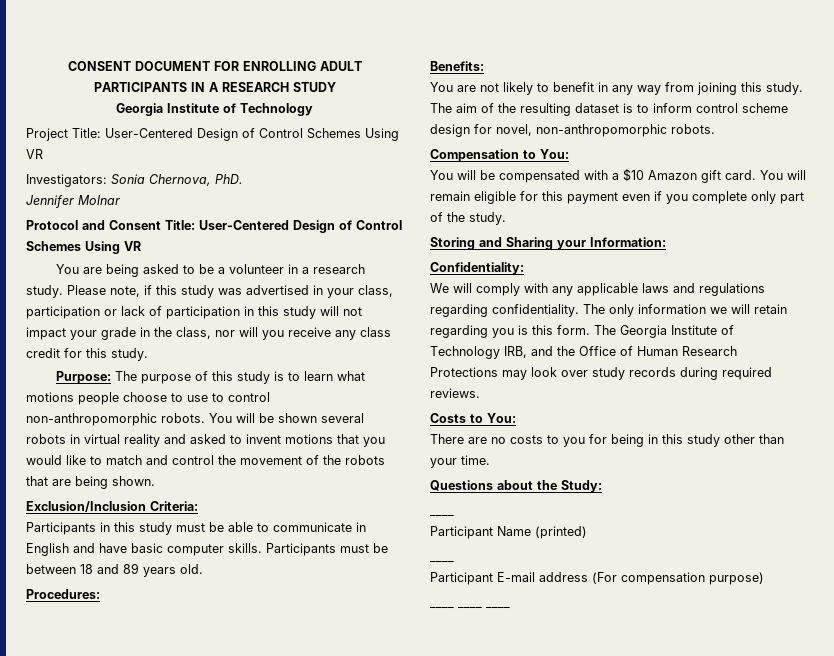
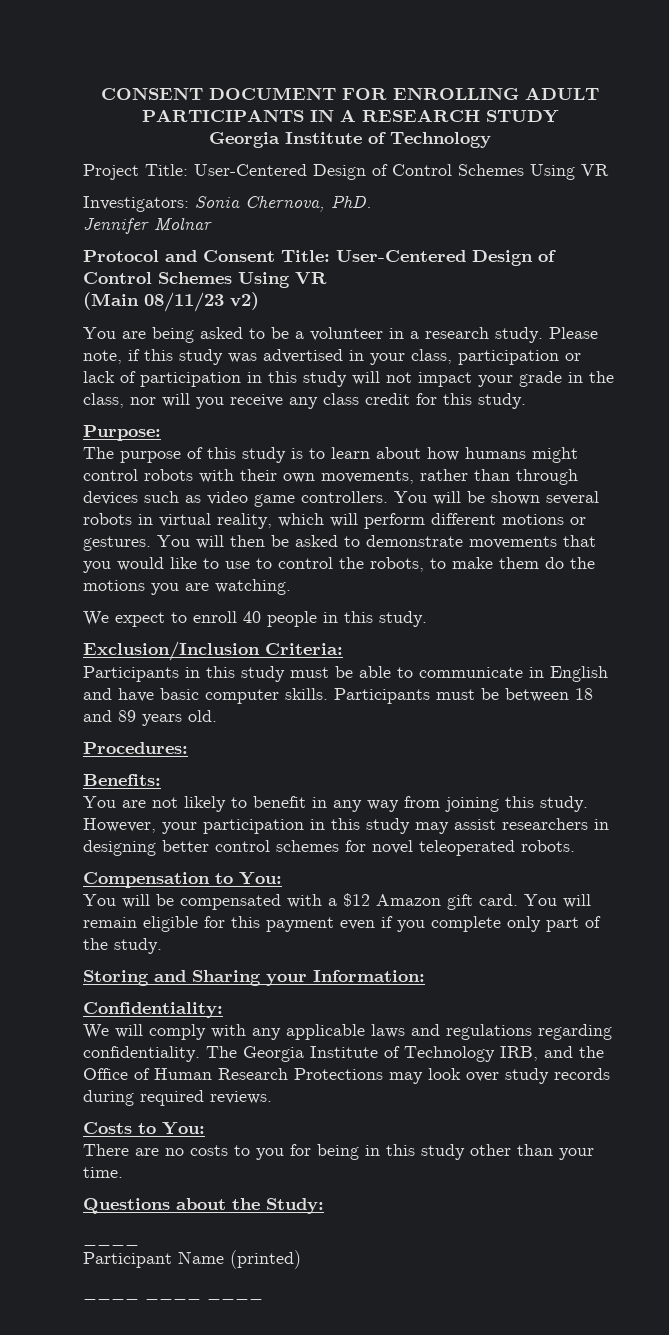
(141, 246) none -> [83,292,259,312] // (Main 08/11/23 v2)
(112, 377) none -> (161, 433) //
[337,371,366,381] [26,392,270,405] [26,413,205,426] what motions people choose to use to control non-anthropomorphic robots. -> [376,447,578,463] [83,469,578,485] [83,491,388,507] about how humans might control robots with their own movements, rather than through devices such as video game controllers.
[124,434,333,447] reality and asked to invent motions -> [217,513,586,529] [83,535,557,551] reality, which will perform different motions or gestures. You will then be asked to demonstrate movements
[106,455,385,465] [26,476,155,489] match and control the movement of the robots that are being shown. -> [225,557,595,572] [83,579,291,595] [83,611,427,627] use to control the robots, to make them do the motions you are watching. // We expect to enroll 40 people in this study.
[430,103,788,116] [430,124,667,137] The aim of the resulting dataset is to inform control scheme design for novel, non-anthropomorphic -> [83,818,609,834] [83,840,515,856] However, your participation in this study may assist researchers in designing better control schemes for novel teleoperated
[623,168,644,182] $10 -> [343,893,370,907] $12
[609,304,787,317] [430,325,616,338] only information we will retain regarding you is this form. The -> (237, 1052) none
[430,572,764,585] [430,607,510,609] // Participant E-mail address (For compensation purpose) // ____ ____ ____ -> [145,1296,263,1300] ____ ____

